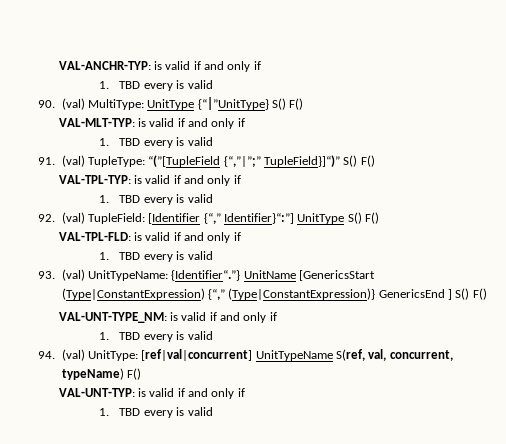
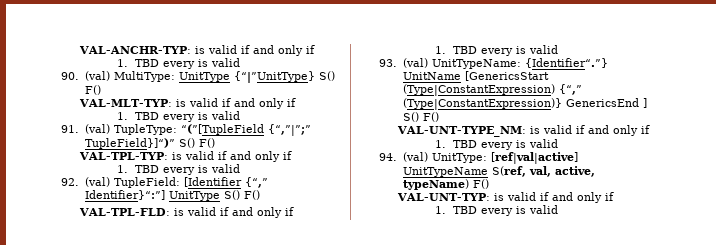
[141,349,253,361] [ref|val|concurrent] -> [490,152,578,164] [ref|val|active]
[389,350,453,361] concurrent, -> [554,166,595,177] active,

